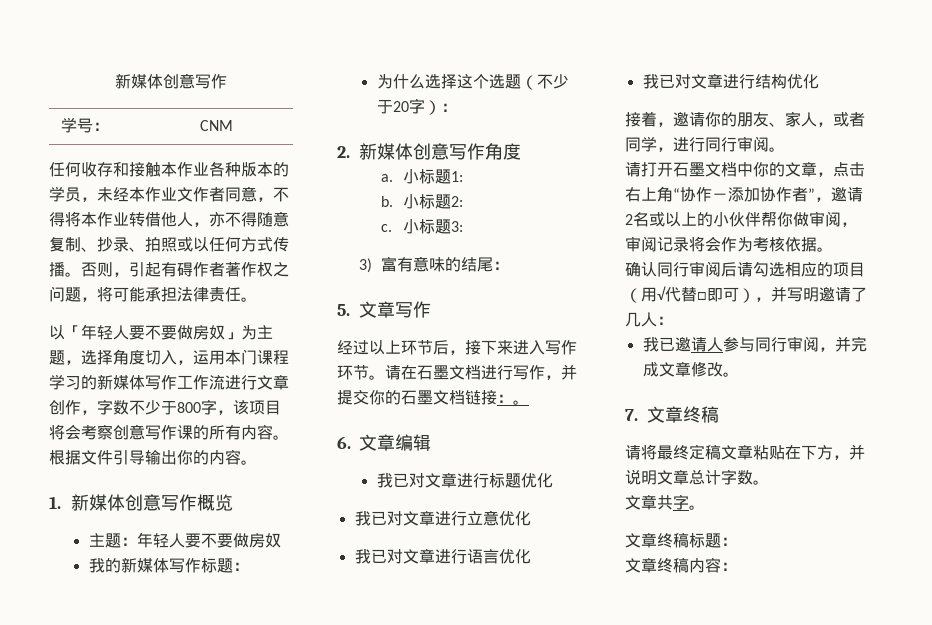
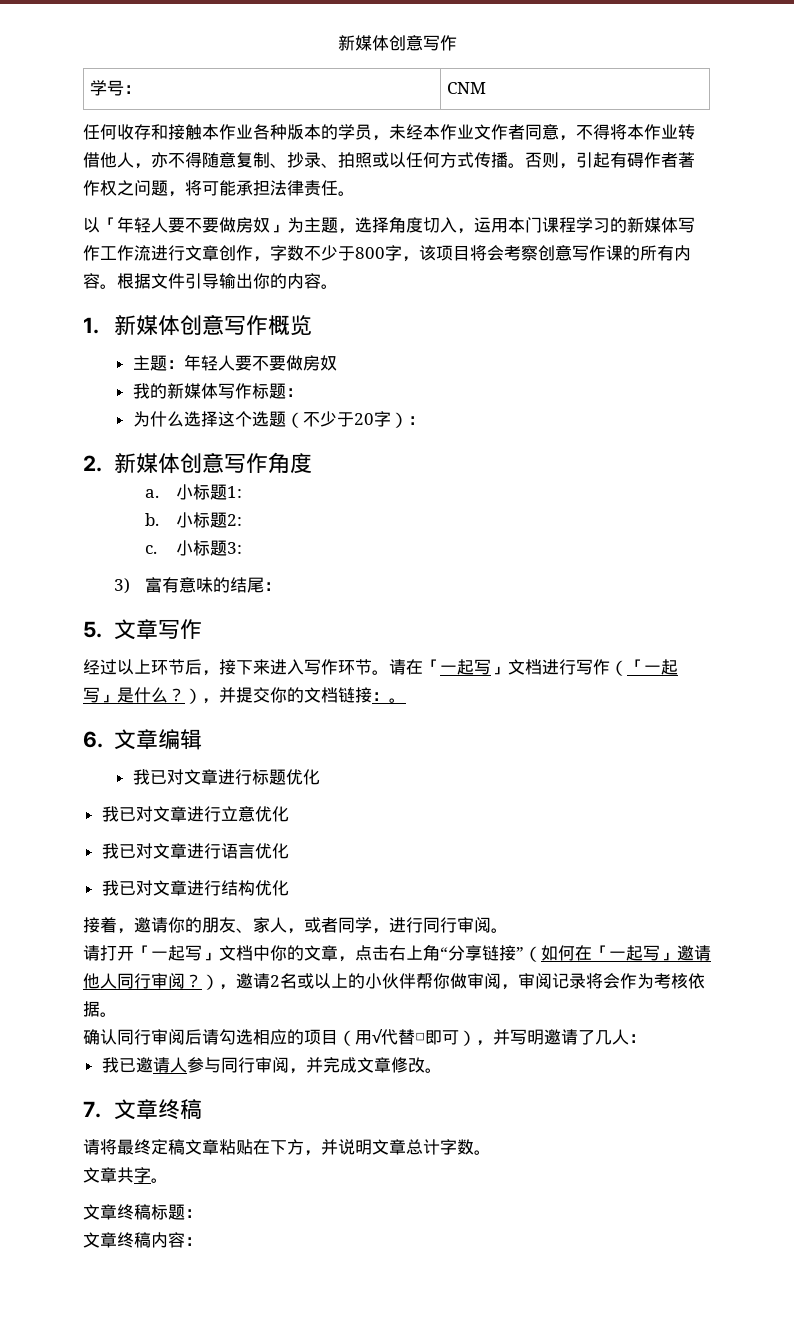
[417,365,449,380] 石墨 -> [423,659,508,675] 「一起写」
(545, 372) none -> [610,659,678,676] [83,687,202,704] （「一起写」是什么？）
[401,390,433,405] 石墨 -> (304, 695) none
[673,162,705,177] 石墨 -> [134,945,219,961] 「一起写」
[680,187,815,202] 协作－添加协作者” -> [448,945,711,962] [83,973,219,990] 分享链接”（如何在「一起写」邀请他人同行审阅？）

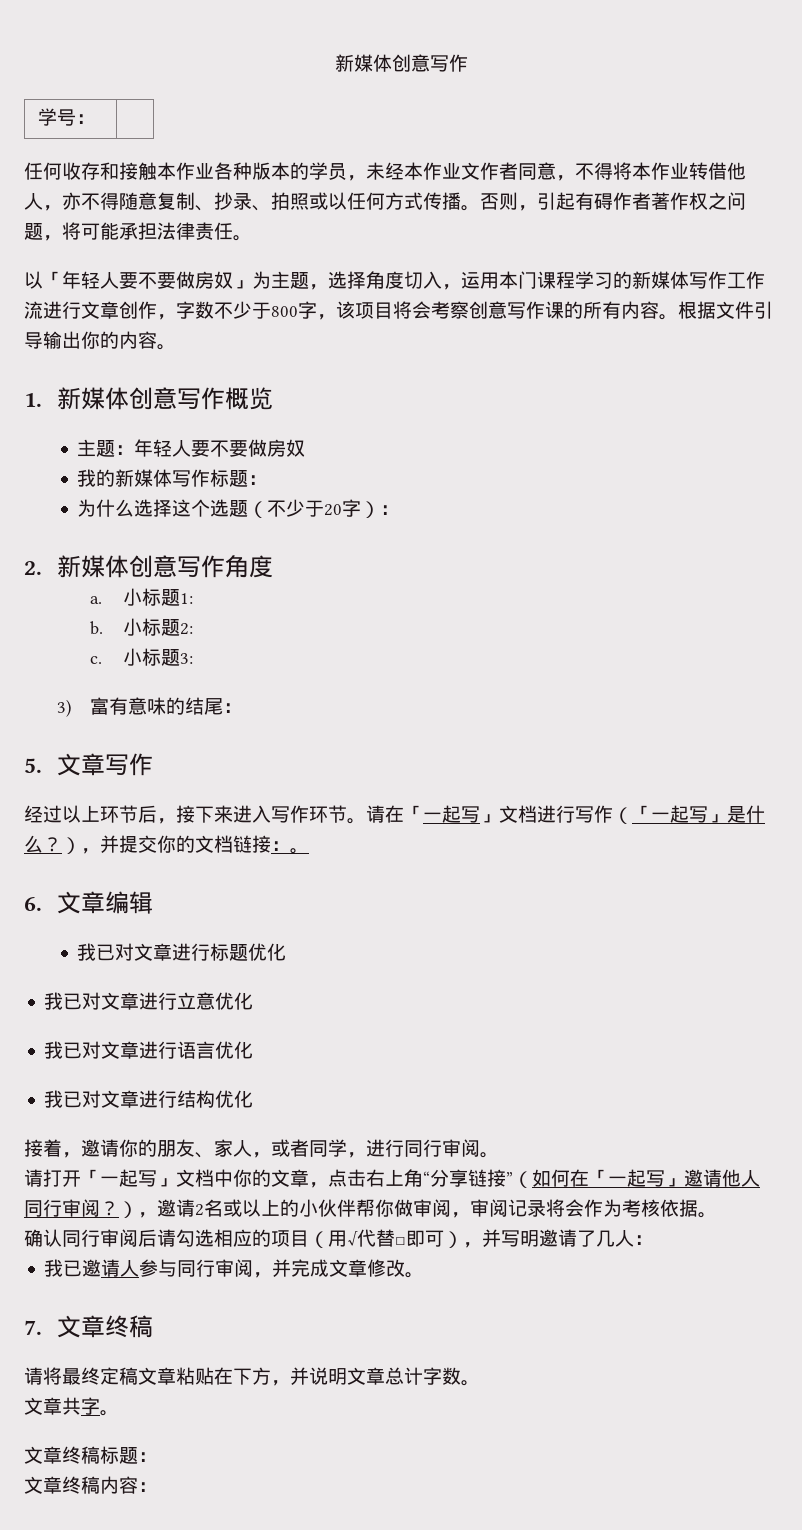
[447,82,487,94] CNM -> (95, 119) none

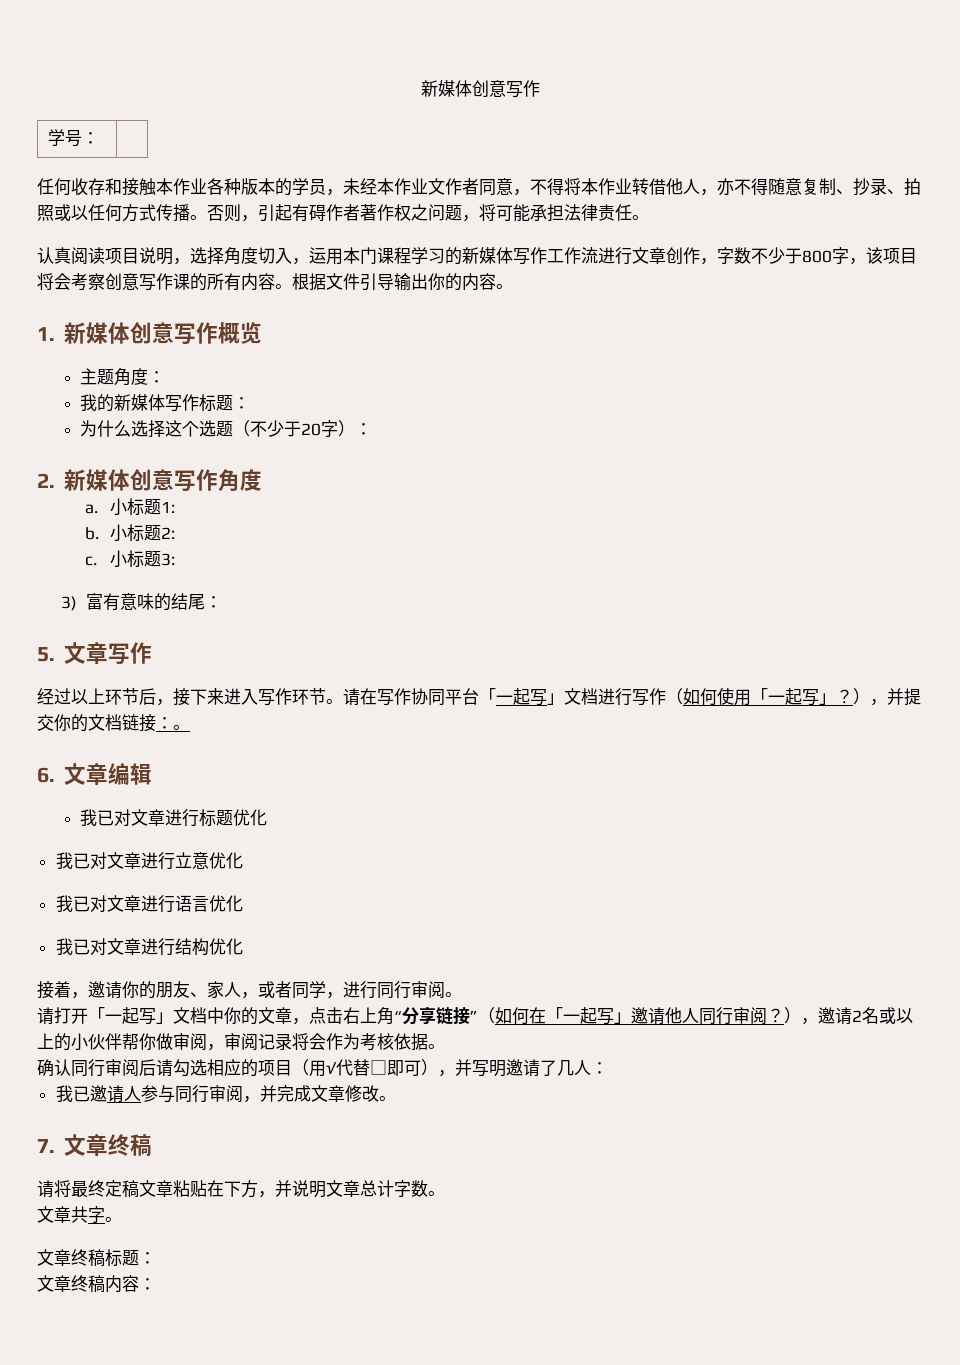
[24,271,309,289] 以「年轻人要不要做房奴」为主题 -> [37,247,173,265] 认真阅读项目说明
[115,439,306,457] ：年轻人要不要做房奴 -> [113,368,165,386] 角度：
(404, 814) none -> [377,688,479,706] 写作协同平台
[632,805,765,823] [24,835,43,853] 「一起写」是什么 -> [683,687,836,706] 如何使用「一起写」

